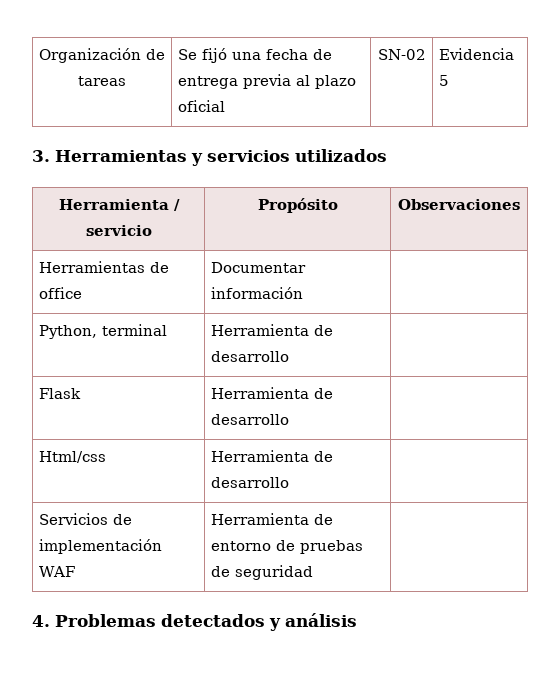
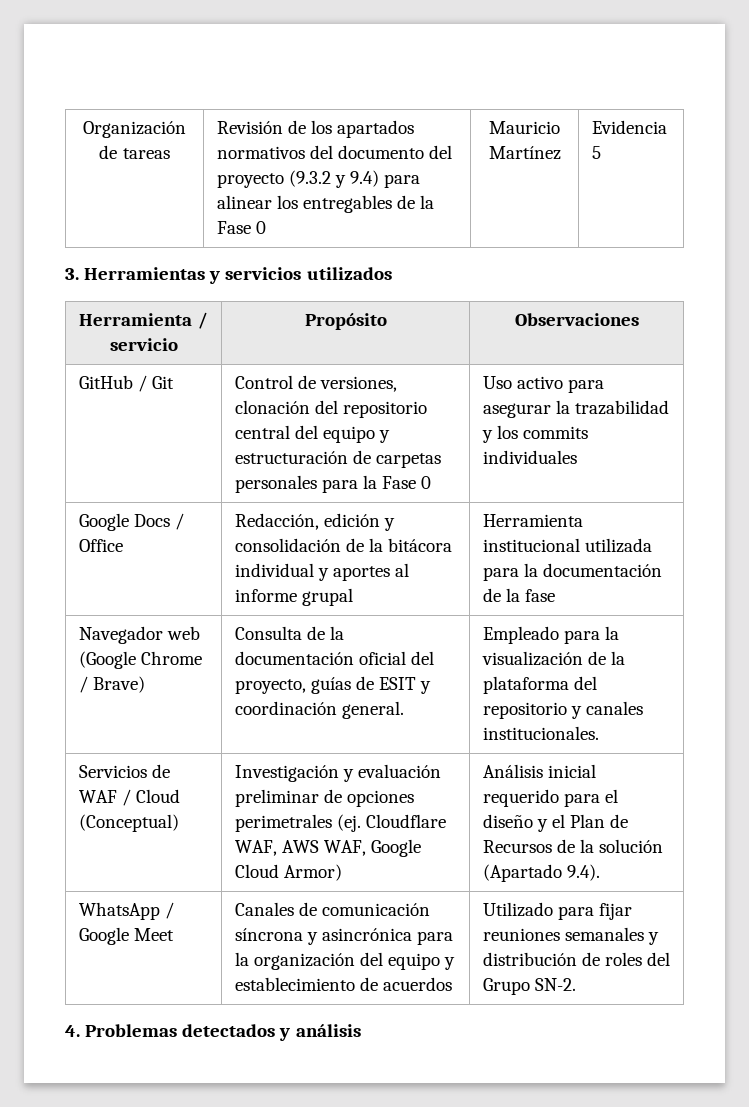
[177,48,332,63] [177,74,356,89] [177,100,225,112] [377,49,426,60] Se fijó una fecha de entrega previa al plazo oficial | SN-02 -> [216,120,415,138] [216,145,453,159] [216,170,421,188] [216,195,435,213] [216,221,266,234] [489,121,560,134] [488,146,561,160] Revisión de los apartados normativos del documento del proyecto (9.3.2 y 9.4) para alinear los entregables de la Fase 0 | Mauricio Martínez
[38,261,169,273] [38,287,82,299] [210,262,306,273] [210,287,303,299] [38,324,167,339] [210,324,333,336] [210,351,289,362] [38,388,81,399] [210,387,333,399] [210,414,289,425] [38,451,106,463] [210,450,333,462] [210,477,289,488] Herramientas de office | Documentar información | // Python, terminal | Herramienta de desarrollo | // Flask | Herramienta de desarrollo | // Html/css | Herramienta de desarrollo | -> [78,375,174,392] [234,375,397,392] [234,400,427,418] [234,425,391,443] [234,450,441,468] [234,475,432,493] [482,376,604,393] [482,400,669,418] [481,425,588,443] [482,450,577,464] [78,513,184,531] [78,539,123,552] [234,513,395,531] [234,538,453,552] [234,563,410,581] [234,588,353,606] [482,514,583,527] [482,538,652,553] [482,563,662,581] [482,588,555,602] [78,626,200,644] [78,651,202,669] [78,676,145,693] [234,626,344,640] [234,651,434,665] [234,676,432,694] [234,701,404,719] [482,626,619,644] [481,651,625,666] [482,676,597,694] [482,701,643,719] [482,726,599,740] GitHub / Git | Control de versiones, clonación del repositorio central del equipo y estructuración de carpetas personales para la Fase 0 | Uso activo para asegurar la trazabilidad y los commits individuales // Google Docs / Office | Redacción, edición y consolidación de la bitácora individual y aportes al informe grupal | Herramienta institucional utilizada para la documentación de la fase // Navegador web (Google Chrome / Brave) | Consulta de la documentación oficial del proyecto, guías de ESIT y coordinación general. | Empleado para la visualización de la plataforma del repositorio y canales institucionales.
[38,539,162,554] implementación -> (170, 771) none
[210,513,333,525] [210,540,363,554] [210,565,313,580] | Herramienta de entorno de pruebas de seguridad | -> [121,789,180,806] [78,814,179,832] [234,764,441,782] [234,789,414,807] [234,814,446,832] [234,839,422,857] [234,864,342,881] [482,764,596,778] [482,789,618,807] [482,814,629,832] [482,839,664,853] [482,864,600,882] [78,902,174,920] [78,927,174,945] [234,902,430,916] [234,928,454,945] [234,952,456,970] [234,977,452,991] [482,902,632,920] [482,927,659,945] [482,952,671,966] [482,978,576,995] / Cloud (Conceptual) | Investigación y evaluación preliminar de opciones perimetrales (ej. Cloudflare WAF, AWS WAF, Google Cloud Armor) | Análisis inicial requerido para el diseño y el Plan de Recursos de la solución (Apartado 9.4). // WhatsApp / Google Meet | Canales de comunicación síncrona y asincrónica para la organización del equipo y establecimiento de acuerdos | Utilizado para fijar reuniones semanales y distribución de roles del Grupo SN-2.

